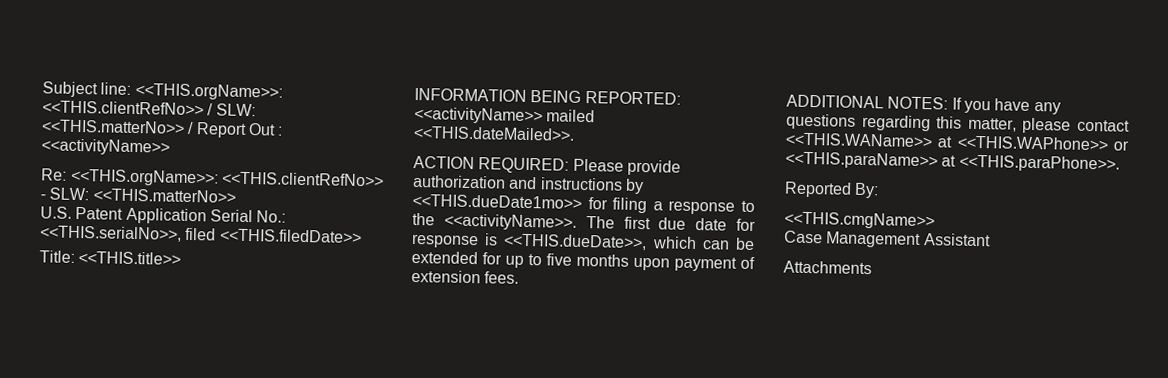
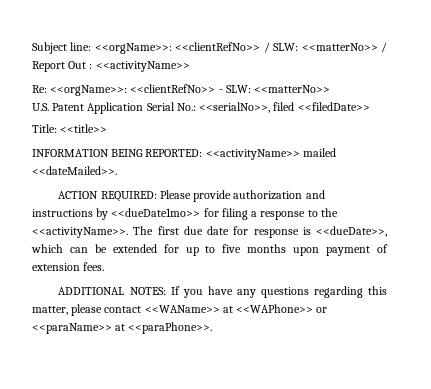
[134,82,283,101] [42,100,204,116] <<THIS.orgName>>: <<THIS.clientRefNo>> -> [94,42,261,54] <<orgName>>: <<clientRefNo>>
[41,119,185,134] <<THIS.matterNo>> -> [301,43,378,51] <<matterNo>>
[70,168,384,187] <<THIS.orgName>>: <<THIS.clientRefNo>> -> [50,84,216,96] <<orgName>>: <<clientRefNo>>
[92,188,236,203] <<THIS.matterNo>> -> [254,85,331,93] <<matterNo>>
[40,225,362,244] <<THIS.serialNo>>, filed <<THIS.filedDate>> -> [199,102,370,113] <<serialNo>>, filed <<filedDate>>
[78,251,182,265] <<THIS.title>> -> [60,124,108,133] <<title>>
[413,125,575,141] <<THIS.dateMailed>>. -> [32,166,117,175] <<dateMailed>>.
[412,193,582,209] <<THIS.dueDate1mo>> -> [111,208,201,217] <<dueDate1mo>>
[503,233,648,251] <<THIS.dueDate>>, -> [316,226,387,237] <<dueDate>>,
[785,132,1129,151] [785,151,1120,173] [784,181,880,199] [784,211,935,230] [784,230,991,249] [783,260,872,275] <<THIS.WAName>> at <<THIS.WAPhone>> or <<THIS.paraName>> at <<THIS.paraPhone>>. // Reported By: // <<THIS.cmgName>> // Case Management Assistant // Attachments -> [144,304,328,313] [32,322,213,334] <<WAName>> at <<WAPhone>> or <<paraName>> at <<paraPhone>>.

